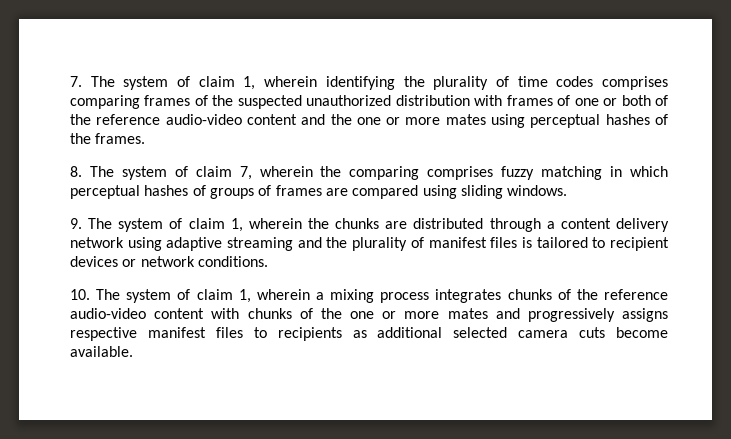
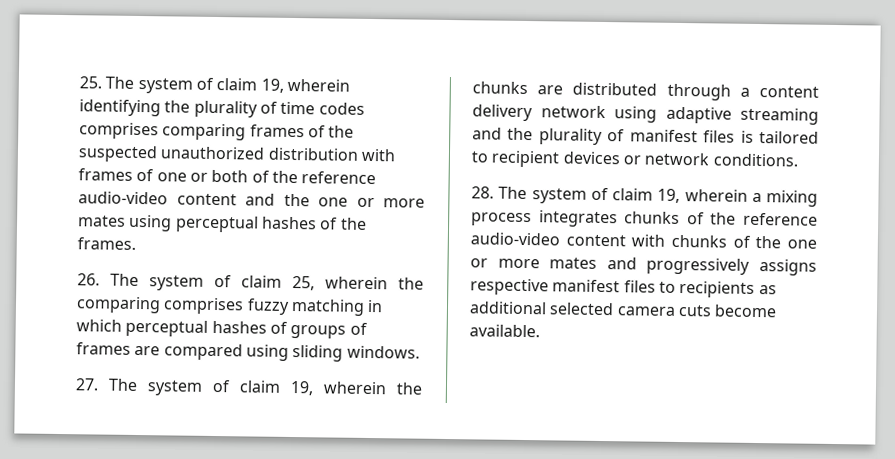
[70,76,256,90] 7. The system of claim 1, -> [79,76,284,94] 25. The system of claim 19,
[70,166,252,180] 8. The system of claim 7, -> [77,273,315,291] 26. The system of claim 25,
[70,218,243,232] 9. The system of claim 1, -> [75,378,314,396] 27. The system of claim 19,
[70,289,251,303] 10. The system of claim 1, -> [471,186,681,204] 28. The system of claim 19,

